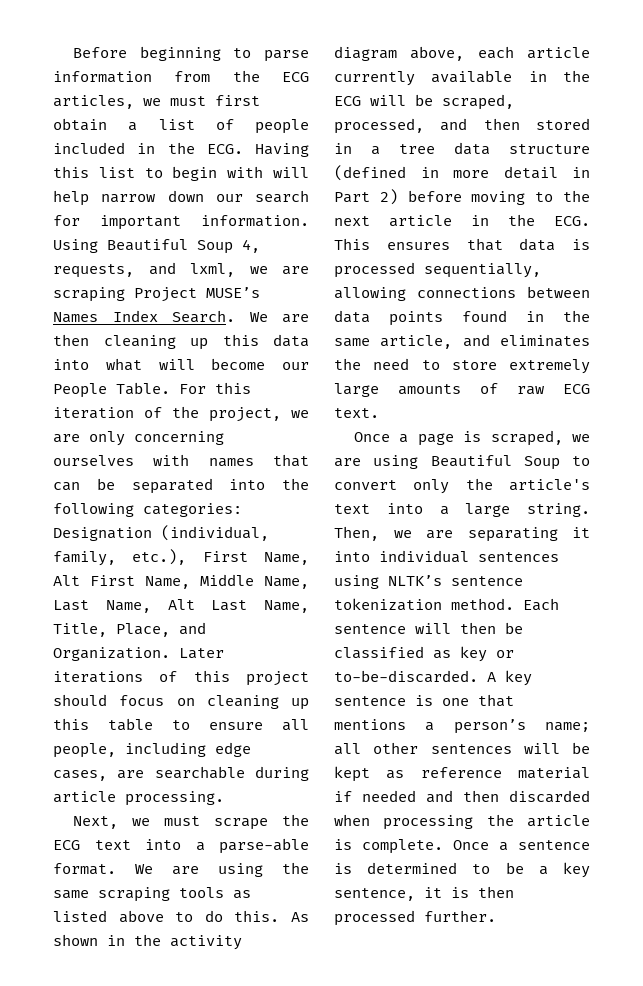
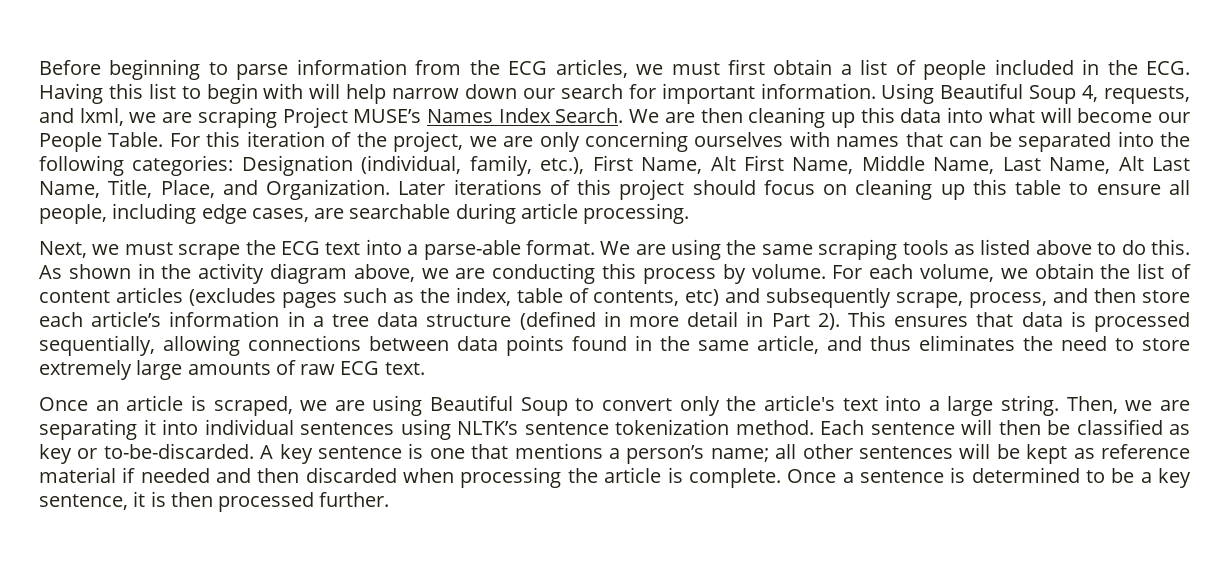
[477,46,590,59] [334,70,590,86] [334,94,514,110] [334,118,590,134] each article currently available in the ECG will be scraped, processed, and then stored -> [421,263,1192,284] [39,287,1190,308] [39,311,280,327] we are conducting this process by volume. For each volume, we obtain the list of content articles (excludes pages such as the index, table of contents, etc) and subsequently scrape, process, and then store each article’s information
[379,189,590,205] [334,214,590,227] 2) before moving to the next article in the ECG. -> [817,313,840,330] 2).
(490, 340) none -> [869,336,911,351] thus
[399,433,454,446] a page -> [95,395,184,411] an article

